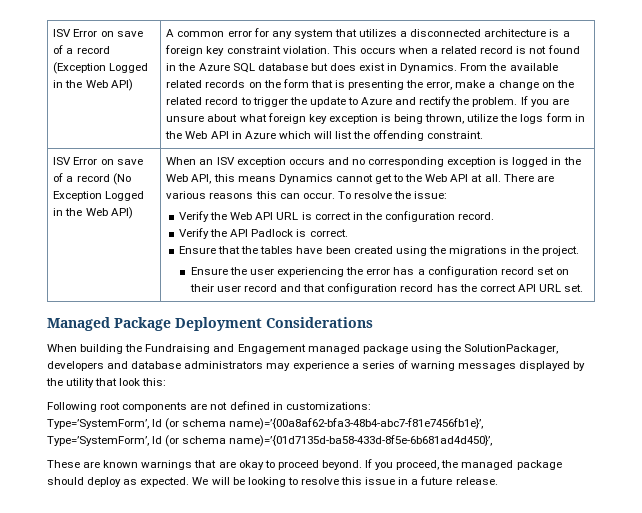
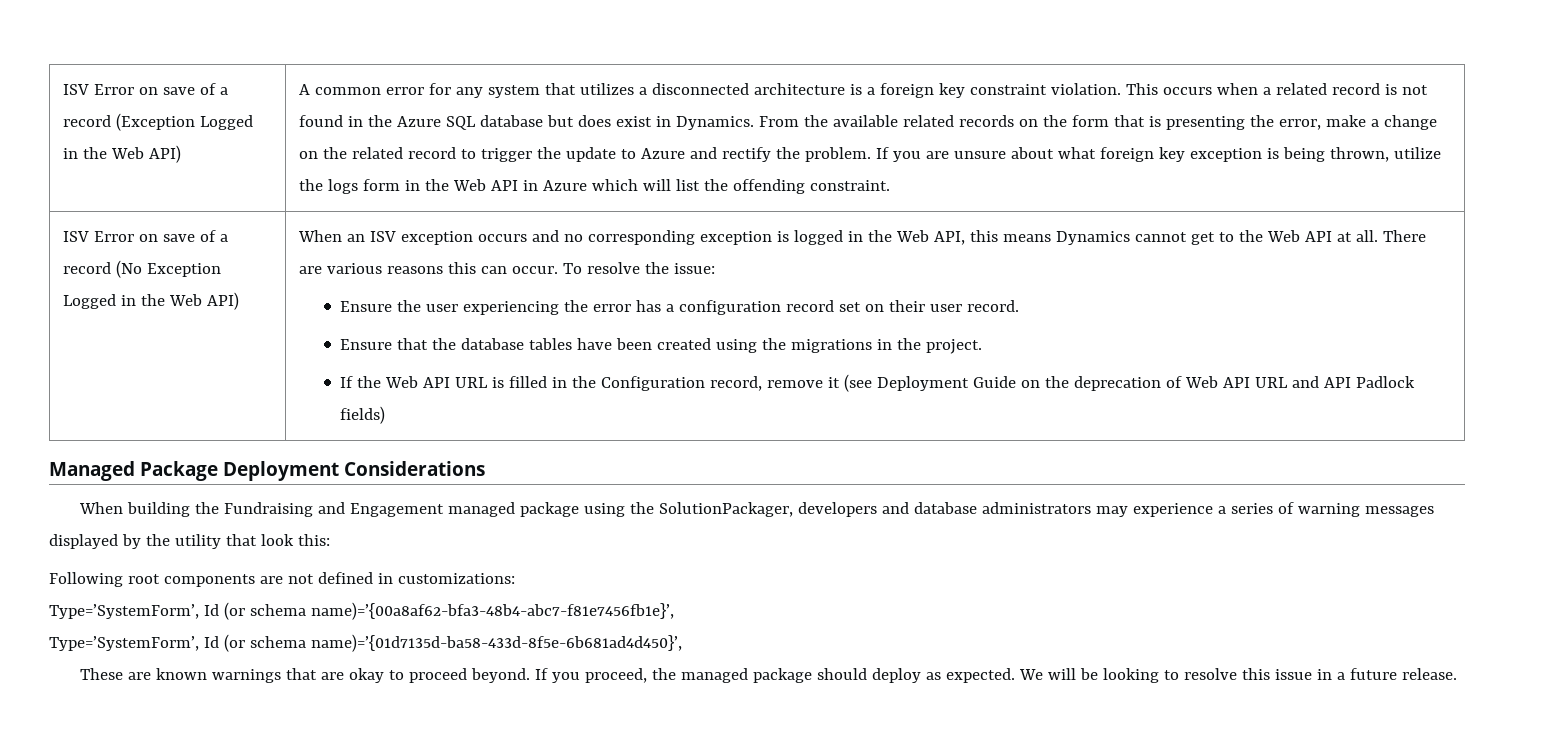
[178,211,495,222] [178,228,348,239] [178,246,580,256] // Verify the Web API URL is correct in the configuration record. // Verify the API Padlock is correct. // Ensure that the tables have been created using the migrations in the project. -> (715, 268) none
[243,283,584,294] record and that configuration record has the correct API URL set. -> [967,300,1020,312] [340,338,983,354] [340,374,1416,392] [340,406,386,424] record. // Ensure that the database tables have been created using the migrations in the project. // If the Web API URL is filled in the Configuration record, remove it (see Deployment Guide on the deprecation of Web API URL and API Padlock fields)

